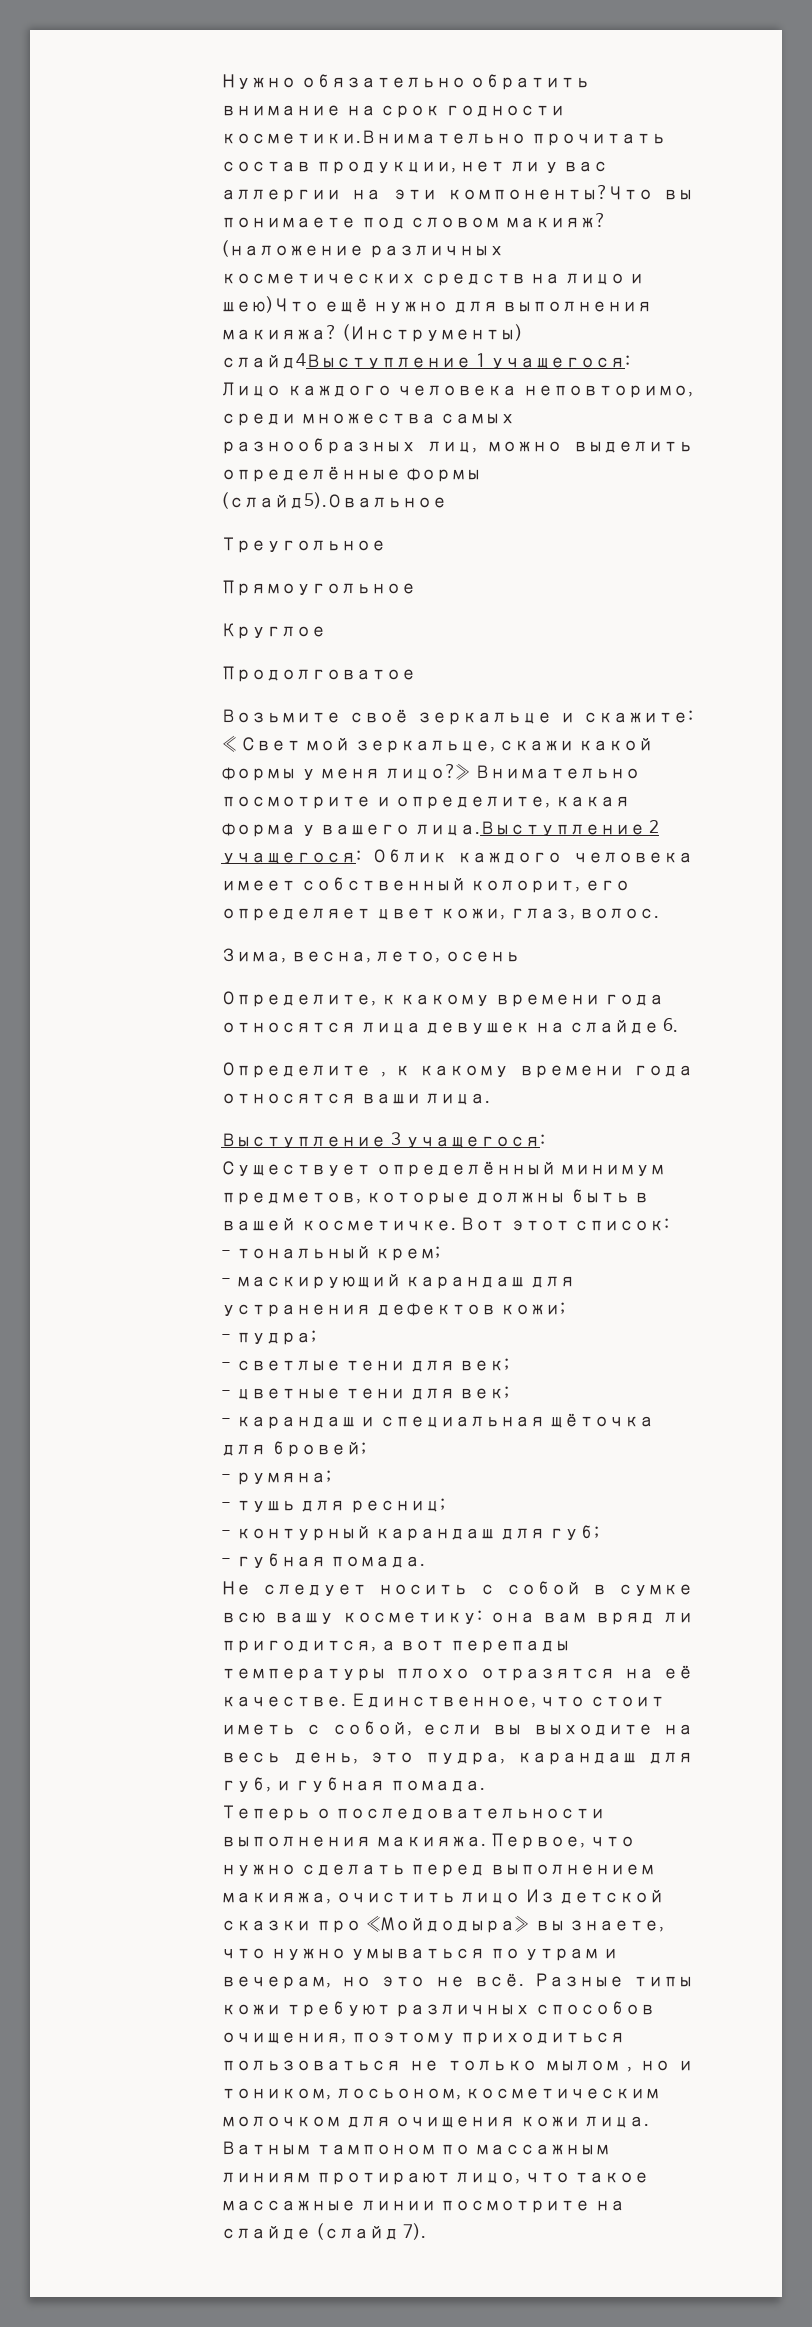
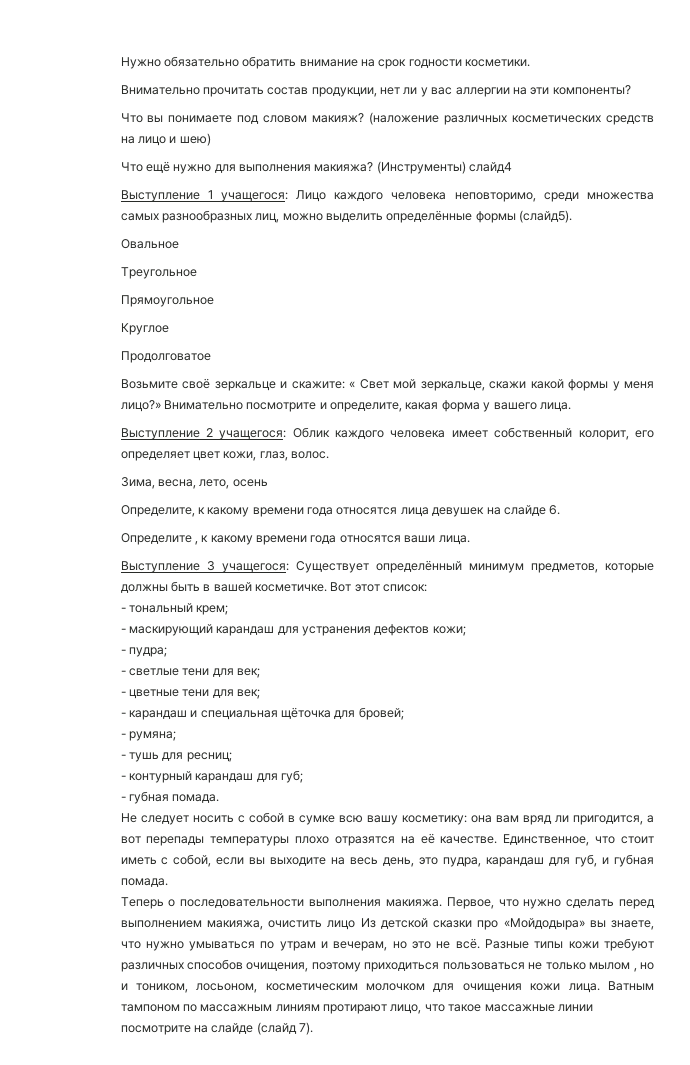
[221,130,527,144] косметики.Внимательно -> [465,59,531,67] [120,85,200,95] косметики. // Внимательно
[446,185,653,200] компоненты?Что -> [552,85,631,95] [120,113,143,123] компоненты? // Что
[221,296,320,313] шею)Что -> [179,133,211,146] [120,162,143,172] шею) // Что
[221,353,472,370] слайд4Выступление -> [469,162,513,173] [120,190,200,202] слайд4 // Выступление
[221,492,448,509] (слайд5).Овальное -> [519,210,573,223] [120,239,179,249] (слайд5). // Овальное
[414,821,645,837] лица.Выступление -> [539,402,571,412] [120,428,200,440] лица. // Выступление

